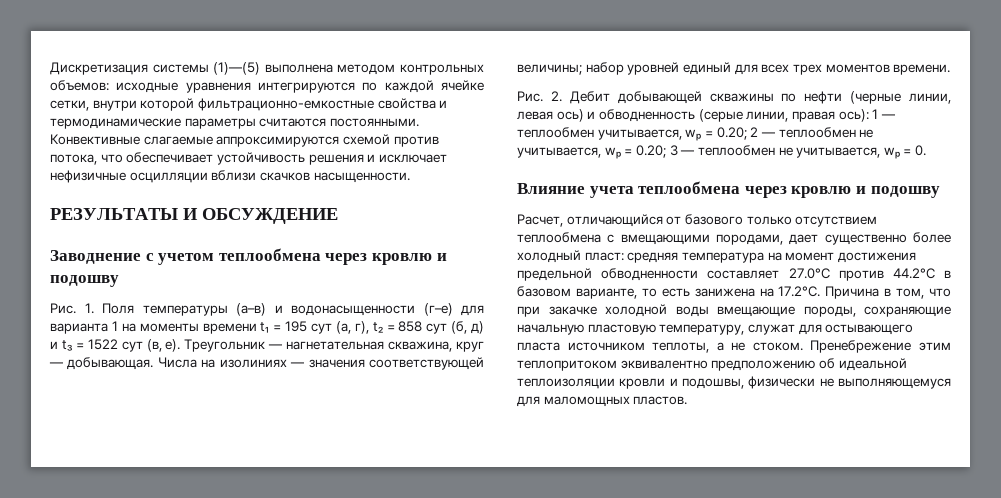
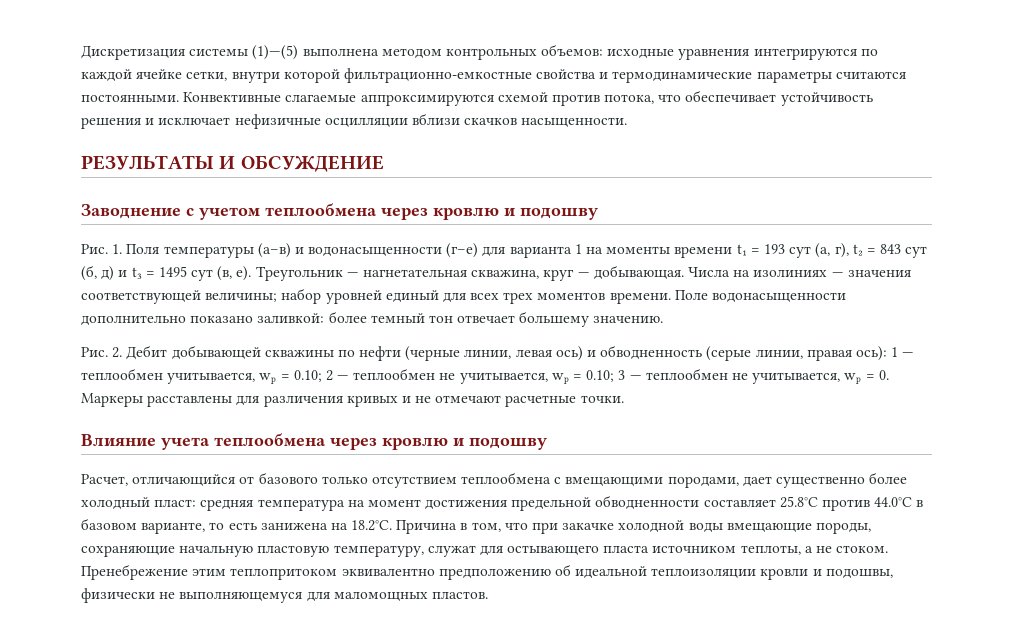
[285,321,308,332] 195 -> [763,244,785,254] 193
[398,321,423,332] 858 -> [880,244,902,254] 843
[87,339,118,350] 1522 -> [158,266,187,277] 1495
(951, 69) none -> [674,290,847,303] [81,311,664,327] Поле водонасыщенности дополнительно показано заливкой: более темный тон отвечает большему значению.
[716,127,747,140] 0.20; -> [293,370,322,382] 0.10;
[635,145,666,158] 0.20; -> [586,370,615,382] 0.10;
(927, 150) none -> [81,393,624,407] Маркеры расставлены для различения кривых и не отмечают расчетные точки.
[788,268,935,281] 27.0°C против 44.2°C -> [779,496,913,511] 25.8°C против 44.0°C
[778,286,821,297] 17.2°C. -> [351,520,393,531] 18.2°C.

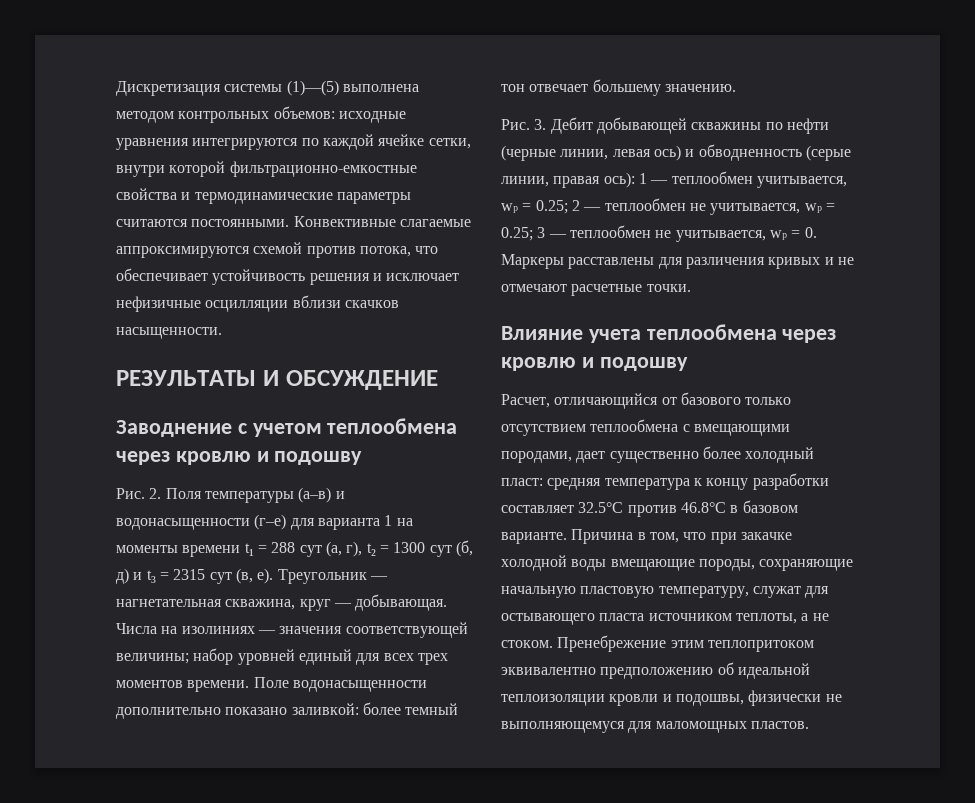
[112,244,123,254] 1. -> [149,488,162,499] 2.
[763,244,785,254] 193 -> [271,542,296,553] 288
[880,244,902,254] 843 -> [393,542,426,553] 1300
[158,266,187,277] 1495 -> [173,569,206,580] 2315
[112,347,123,358] 2. -> [534,119,547,130] 3.
[293,370,322,382] 0.10; -> [535,200,568,214] 0.25;
[586,370,615,382] 0.10; -> [501,227,533,241] 0.25;
[347,495,924,511] [81,518,393,534] на момент достижения предельной обводненности составляет 25.8°C против 44.0°C в базовом варианте, то есть занижена на 18.2°C. -> [693,473,829,490] [501,500,798,517] [501,532,567,544] к концу разработки составляет 32.5°C против 46.8°C в базовом варианте.

